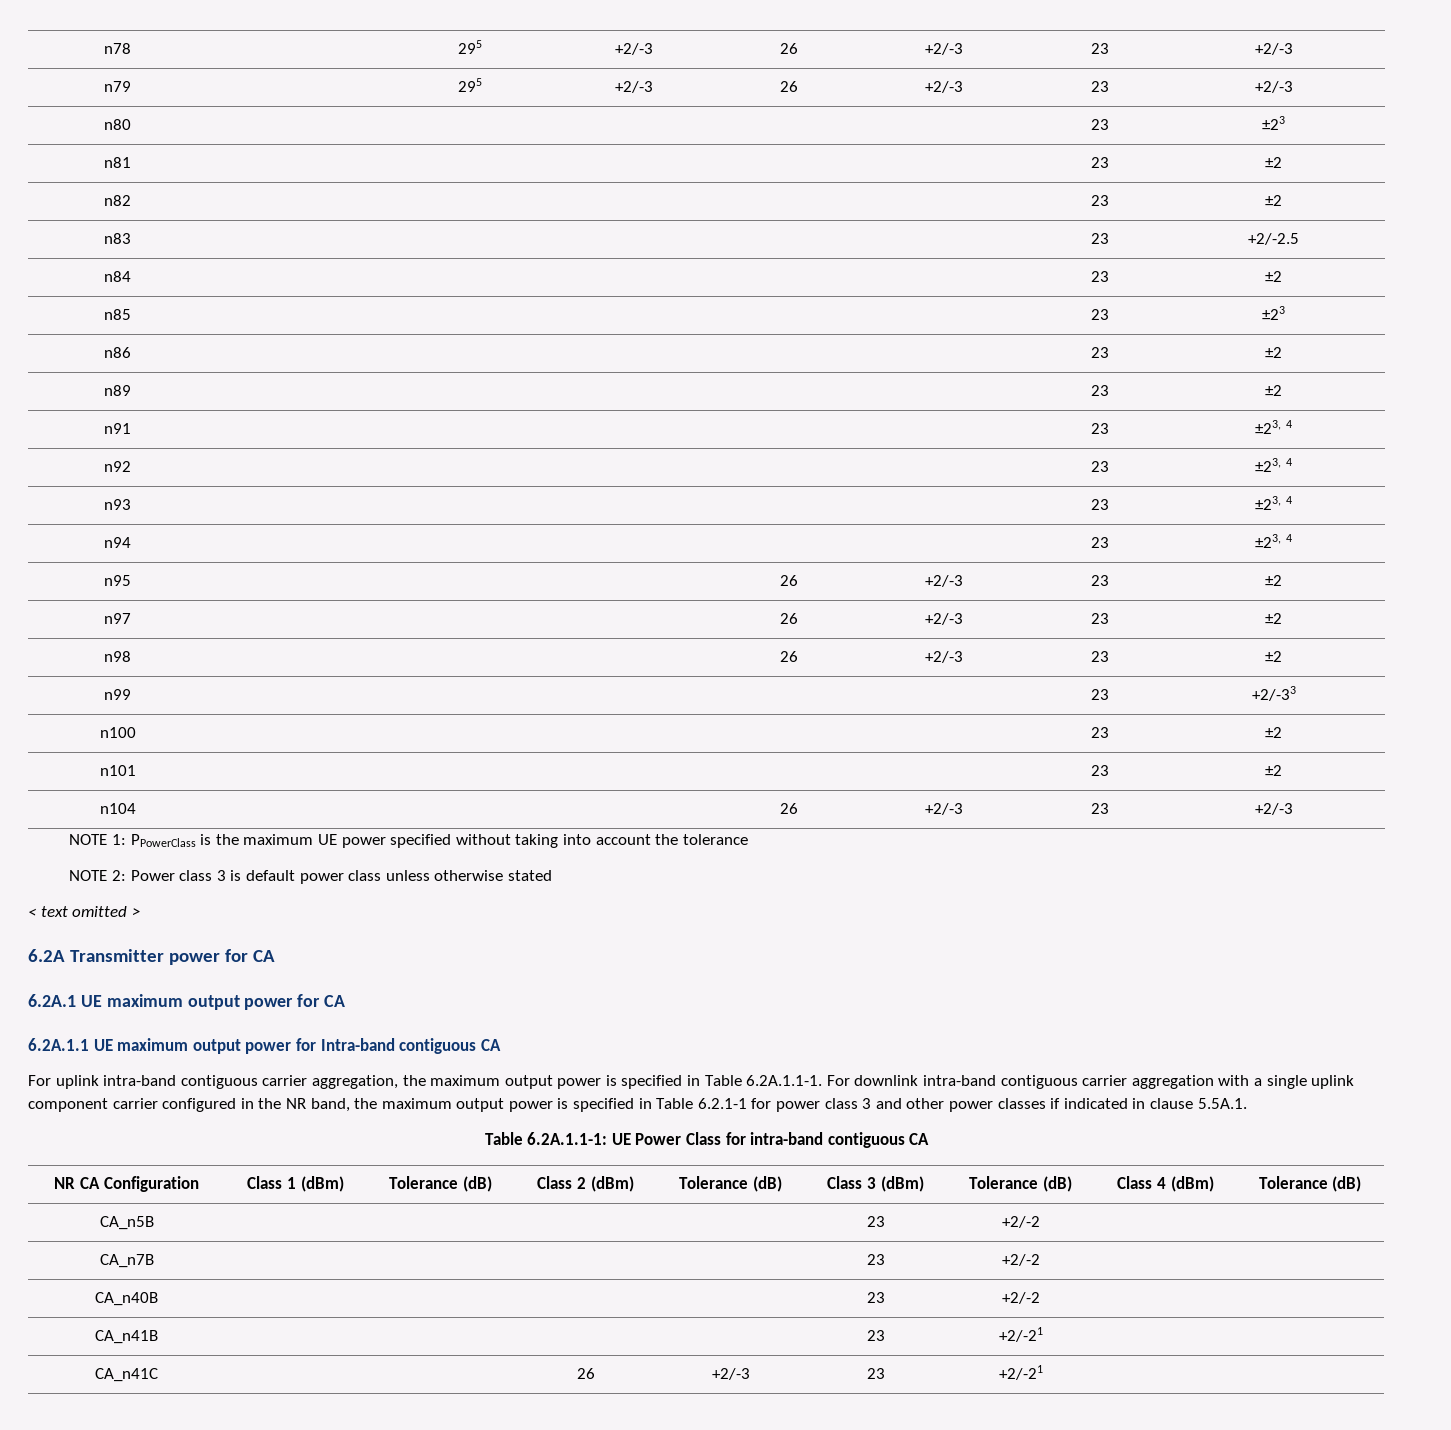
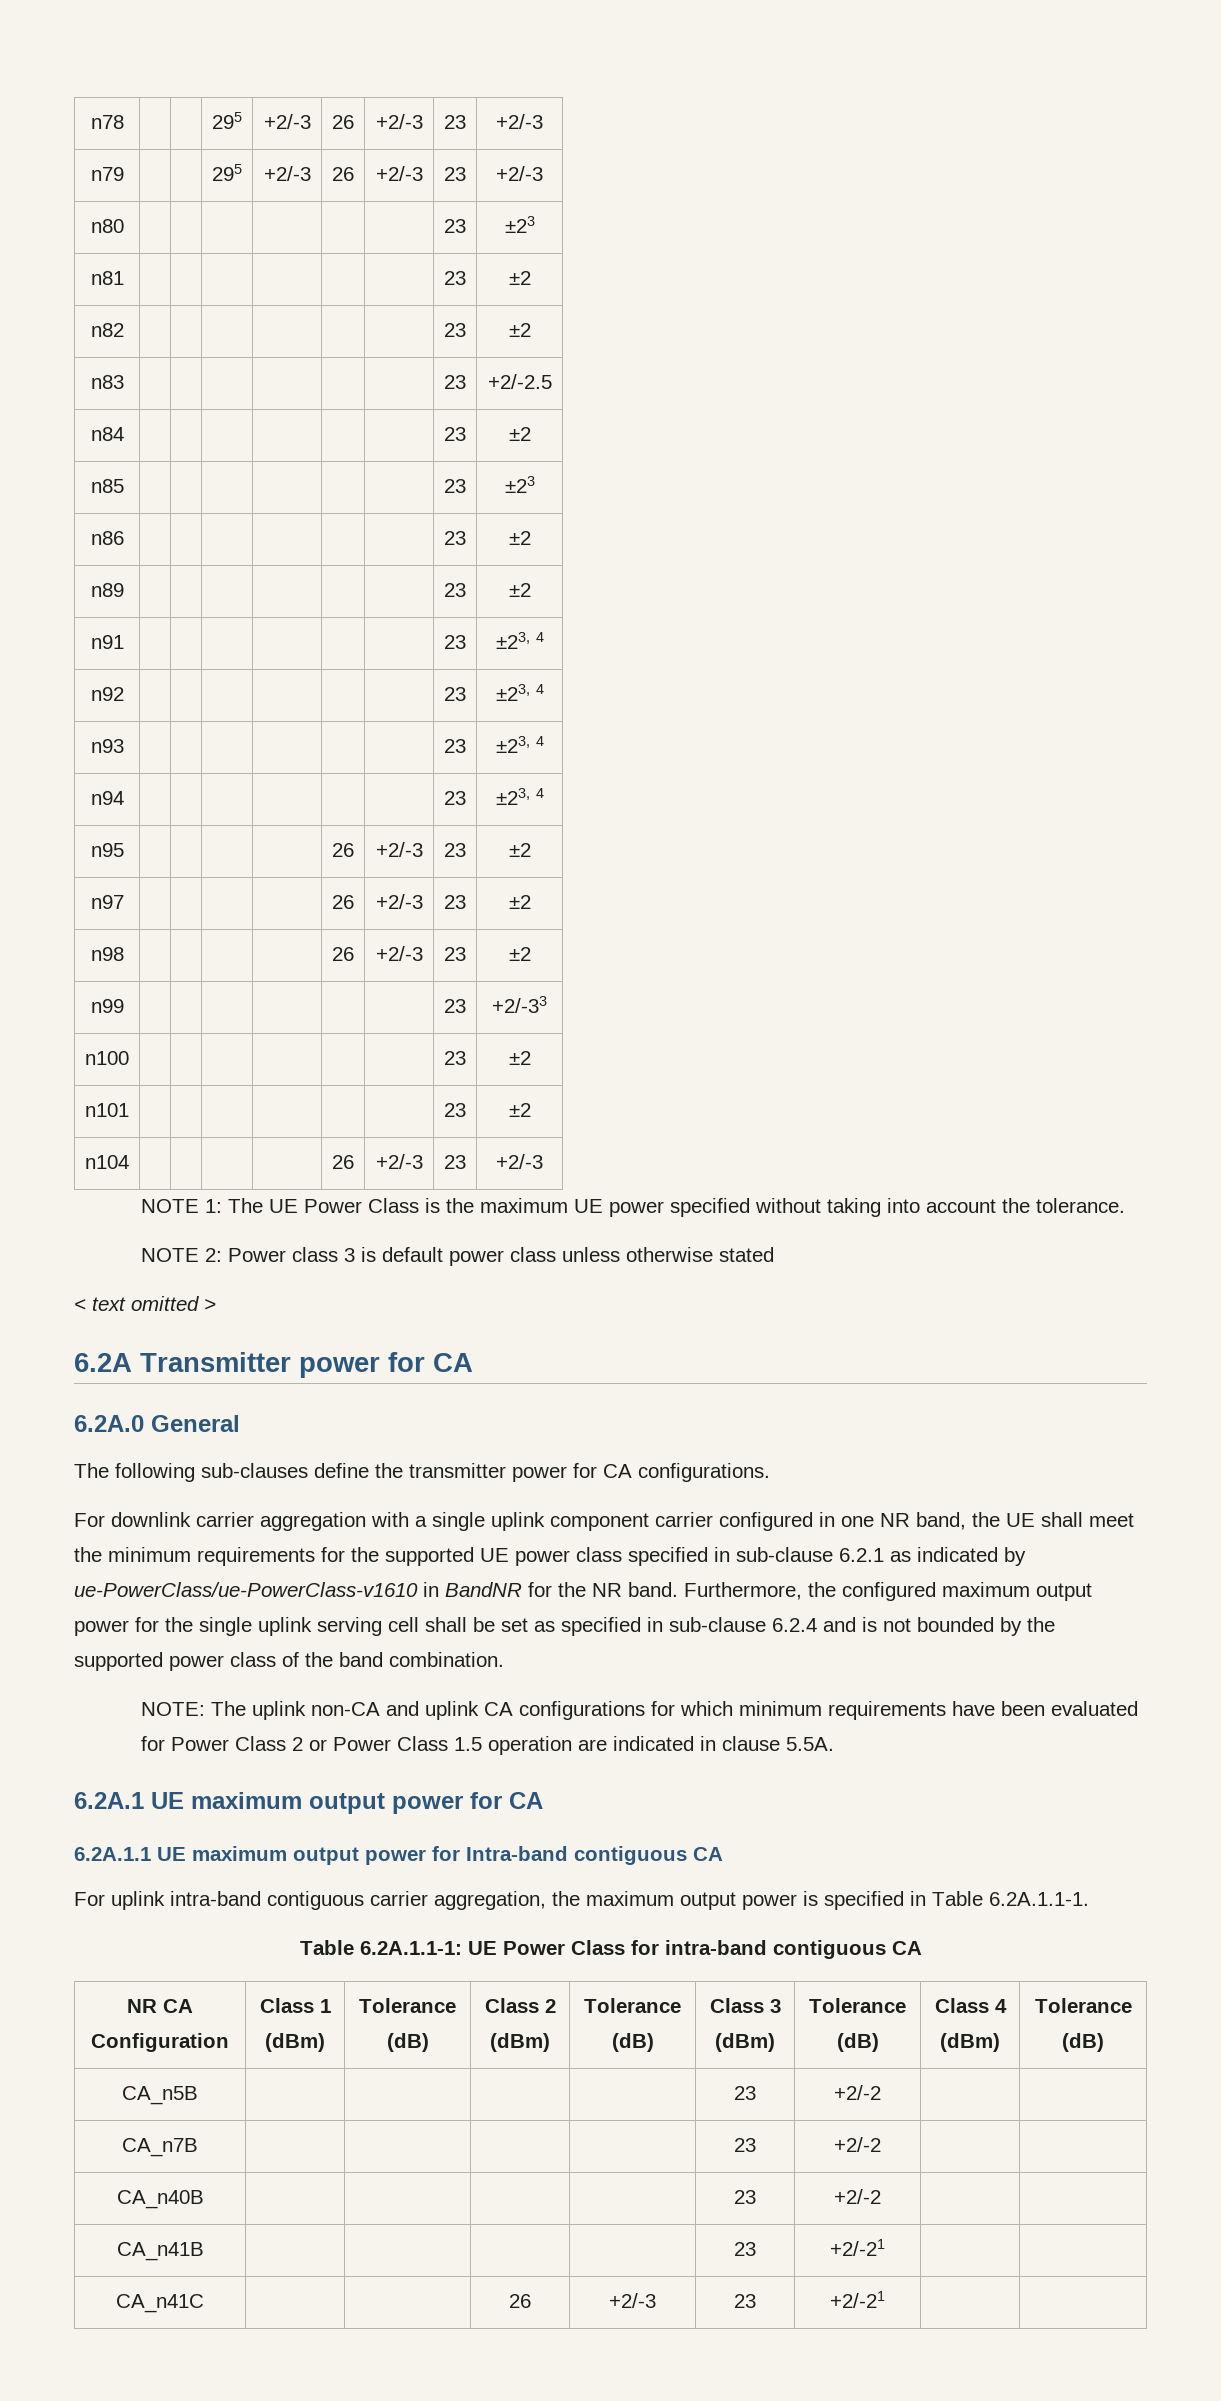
[130,834,196,847] PPowerClass -> [227,1198,419,1213] The UE Power Class
[682,834,748,845] tolerance -> [1035,1198,1125,1213] tolerance.
(275, 956) none -> [74,1415,240,1432] [74,1463,770,1482] [74,1512,1134,1531] [74,1547,1026,1566] [74,1582,1092,1601] [74,1617,1055,1636] [74,1652,504,1671] [140,1701,1138,1720] [140,1736,834,1755] // 6.2A.0 General // The following sub-clauses define the transmitter power for CA configurations. // For downlink carrier aggregation with a single uplink component carrier configured in one NR band, the UE shall meet the minimum requirements for the supported UE power class specified in sub-clause 6.2.1 as indicated by ue-PowerClass/ue-PowerClass-v1610 in BandNR for the NR band. Furthermore, the configured maximum output power for the single uplink serving cell shall be set as specified in sub-clause 6.2.4 and is not bounded by the supported power class of the band combination. // NOTE: The uplink non-CA and uplink CA configurations for which minimum requirements have been evaluated for Power Class 2 or Power Class 1.5 operation are indicated in clause 5.5A.
[826,1075,1355,1089] [28,1098,1247,1112] For downlink intra-band contiguous carrier aggregation with a single uplink component carrier configured in the NR band, the maximum output power is specified in Table 6.2.1-1 for power class 3 and other power classes if indicated in clause 5.5A.1. -> (1089, 1899) none

